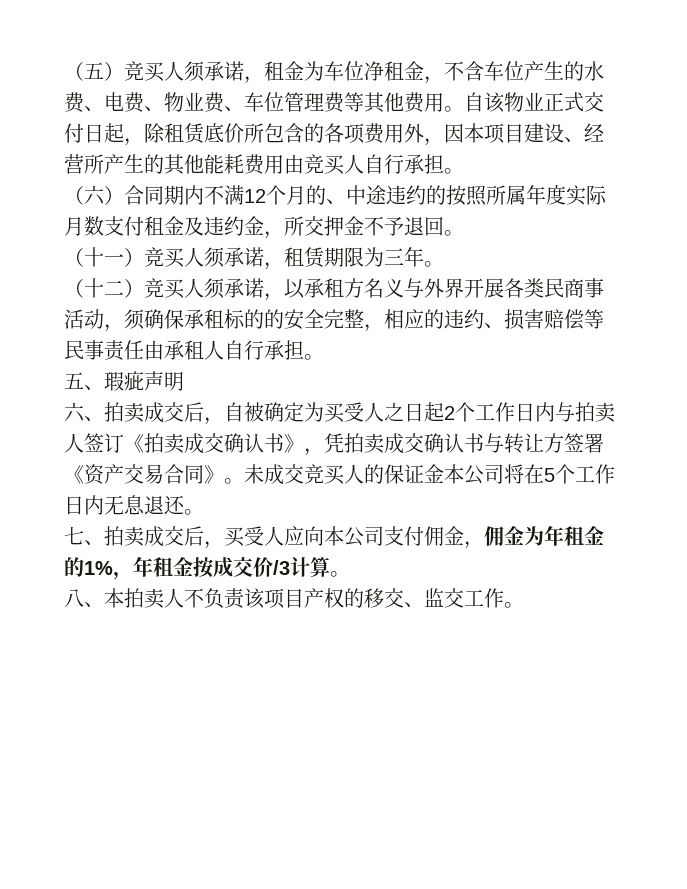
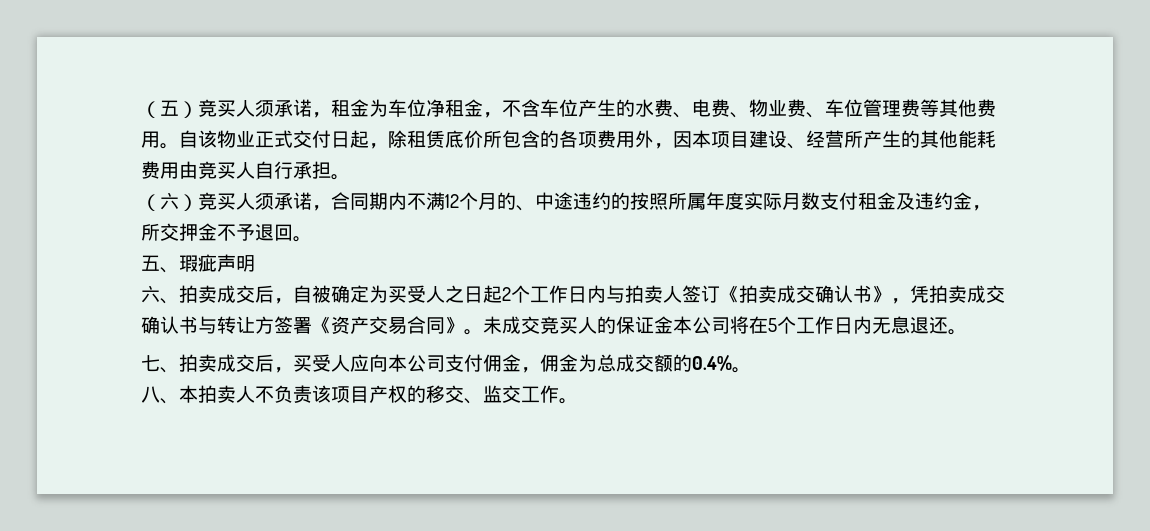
(124, 195) none -> [198,192,331,211] 竞买人须承诺，
[64,247,444,270] [64,278,604,301] [64,309,604,332] [64,340,324,361] // （十一）竞买人须承诺，租赁期限为三年。 // （十二）竞买人须承诺，以承租方名义与外界开展各类民商事活动，须确保承租标的的安全完整，相应的违约、损害赔偿等民事责任由承租人自行承担。 -> (312, 239) none
[544,525,604,546] [64,556,330,580] 年租金的1%，年租金按成交价/3计算 -> [597,354,732,372] 总成交额的0.4%

